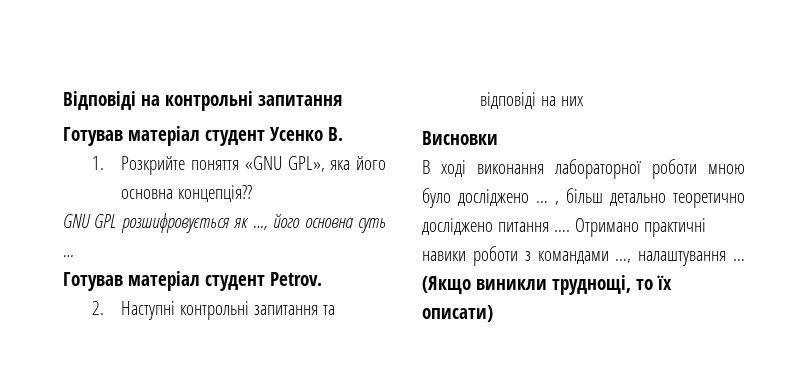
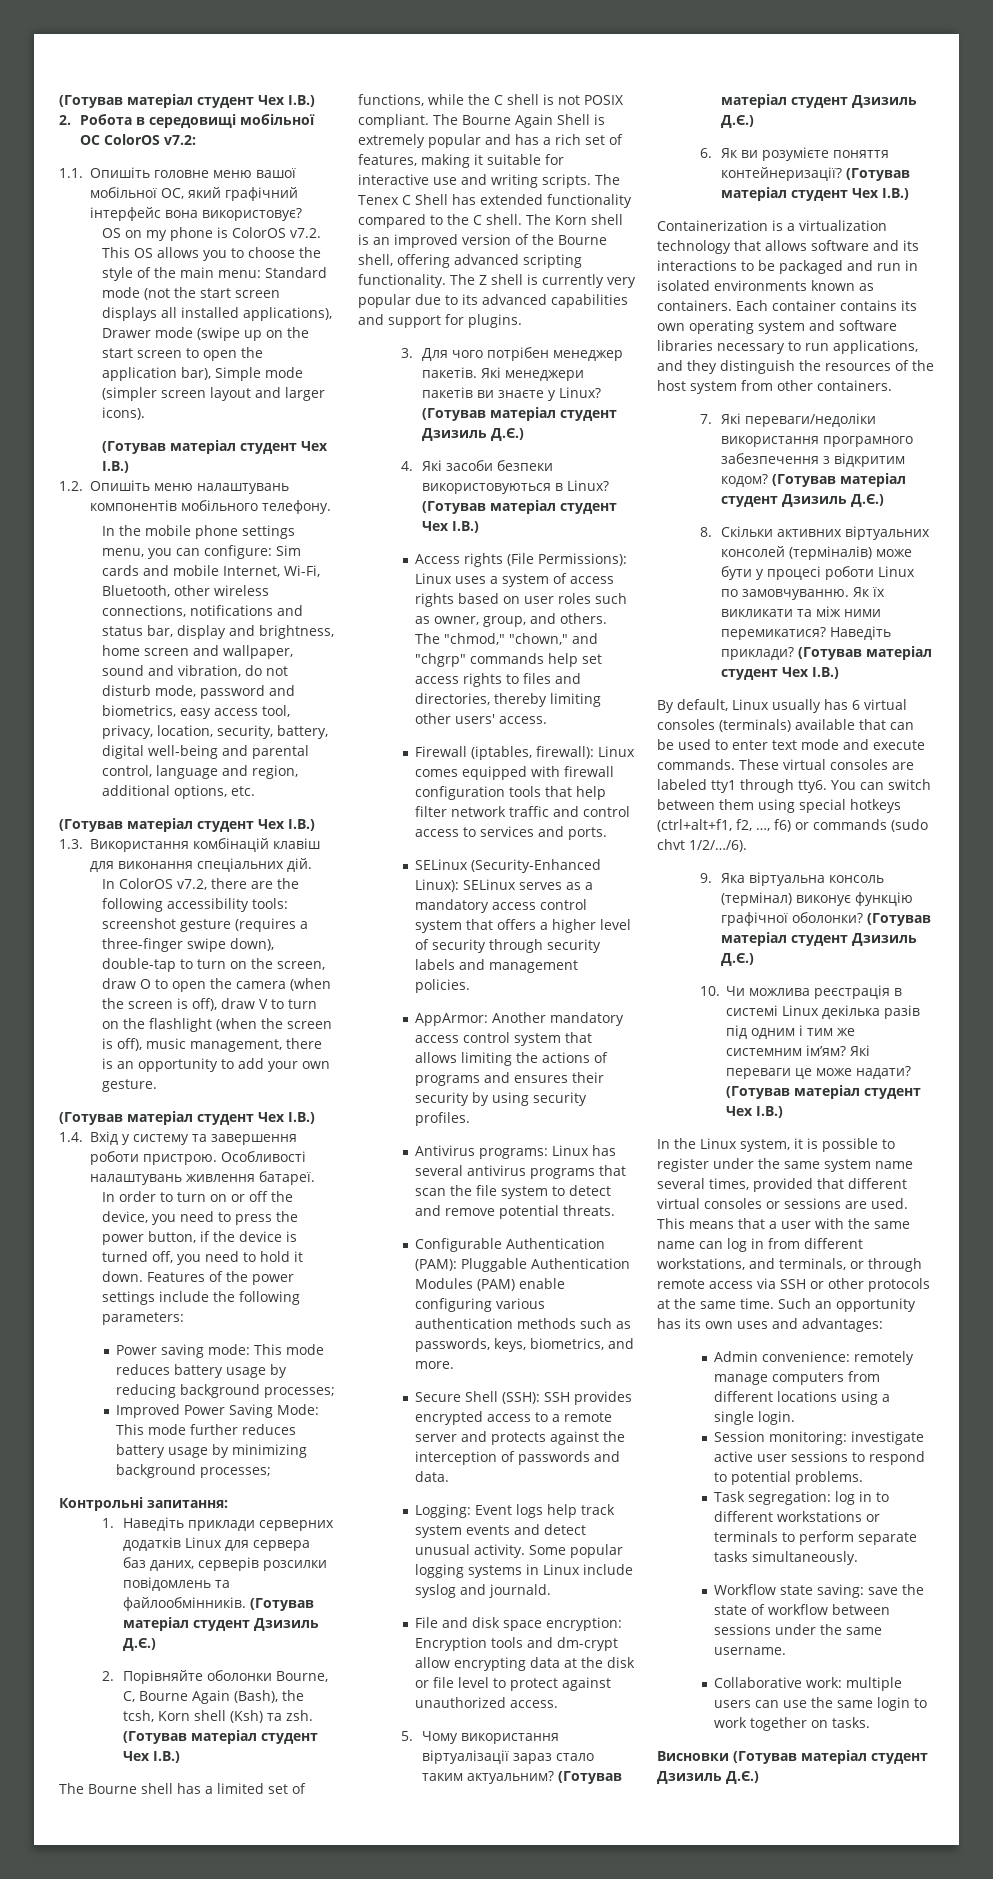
[63,91,342,111] [63,126,343,146] [92,156,387,175] [121,185,253,202] [63,213,386,233] [63,255,74,257] [63,271,322,291] [92,301,336,320] [480,92,584,109] [422,131,498,145] [422,159,745,179] [422,188,745,208] [422,218,706,237] [422,246,745,266] [422,275,672,295] [422,305,493,322] Відповіді на контрольні запитання // Готував матеріал студент Усенко В. // 1. Розкрийте поняття «GNU GPL», яка його основна концепція?? // GNU GPL розшифровується як …, його основна суть … // Готував матеріал студент Petrov. // 2. Наступні контрольні запитання та відповіді на них // Висновки // В ході виконання лабораторної роботи мною було досліджено … , більш детально теоретично досліджено питання …. Отримано практичні навики роботи з командами …, налаштування … (Якщо виникли труднощі, то їх описати) -> [59,94,315,108] [59,114,316,128] [80,134,197,145] [59,167,296,178] [89,187,298,201] [89,207,302,221] [101,227,321,241] [101,247,321,261] [101,267,327,281] [101,287,280,300] [101,307,332,321] [101,327,309,341] [101,347,263,361] [101,367,303,381] [101,387,325,401] [101,407,145,420] [101,440,328,454] [101,461,129,473] [59,480,289,494] [89,500,331,514] [101,525,295,539] [101,545,301,559] [101,565,320,577] [101,585,269,597] [101,605,303,617] [101,625,334,639] [101,645,293,659] [101,665,288,677] [101,685,295,699] [101,705,290,719] [101,725,328,739] [101,745,309,759] [101,765,298,779] [101,785,255,799] [59,818,315,832] [59,838,320,852] [89,858,312,872] [101,878,299,890] [101,898,288,912] [101,918,308,932] [101,938,274,952] [101,958,325,972] [101,978,331,992] [101,998,317,1011] [101,1018,332,1032] [101,1038,322,1052] [101,1058,330,1072] [101,1079,157,1092] [59,1111,315,1125] [59,1131,297,1145] [89,1151,306,1165] [89,1171,315,1185] [101,1191,293,1202] [101,1211,298,1225] [101,1231,297,1245] [101,1251,303,1265] [101,1271,294,1285] [101,1291,300,1305] [101,1312,184,1325] [116,1344,325,1358] [116,1364,288,1378] [116,1384,336,1398] [116,1404,320,1418] [116,1424,297,1435] [116,1444,308,1458] [116,1464,272,1478] [59,1497,228,1511] [101,1517,334,1531] [122,1537,310,1551] [122,1557,327,1571] [122,1577,230,1591] [122,1597,314,1611] [122,1617,319,1631] [122,1638,156,1651] [101,1670,328,1684] [122,1690,304,1704] [122,1710,313,1723] [122,1730,318,1744] [122,1751,180,1763] [59,1783,306,1794] [358,94,624,106] [358,114,605,128] [358,134,623,148] [358,154,564,168] [358,174,620,188] [358,194,632,208] [358,214,623,228] [358,234,607,248] [358,254,582,268] [358,274,636,288] [358,294,628,308] [358,314,522,328] [400,347,623,361] [421,367,584,381] [421,387,601,401] [421,407,617,421] [421,428,524,441] [400,460,553,471] [421,480,609,494] [421,500,617,514] [421,521,479,533] [415,553,628,567] [415,573,615,587] [415,593,628,607] [415,613,608,627] [415,633,599,645] [415,653,603,667] [415,673,582,687] [415,693,602,707] [415,713,548,724] [415,746,636,760] [415,766,615,780] [415,786,607,800] [415,806,631,817] [415,826,608,840] [415,859,602,873] [415,879,594,892] [415,899,588,913] [415,919,632,933] [415,939,602,953] [415,959,579,973] [415,979,471,993] [415,1012,625,1026] [415,1032,593,1046] [415,1052,609,1066] [415,1072,605,1086] [415,1092,588,1106] [415,1112,471,1126] [415,1145,617,1159] [415,1165,627,1179] [415,1185,612,1199] [415,1205,616,1219] [415,1238,606,1252] [415,1258,631,1272] [415,1278,566,1291] [415,1298,546,1312] [415,1318,632,1329] [415,1338,635,1352] [415,1361,455,1369] [415,1391,633,1405] [415,1411,613,1425] [415,1431,626,1445] [415,1451,621,1465] [415,1471,450,1482] [415,1504,616,1518] [415,1524,587,1538] [415,1544,624,1558] [415,1564,634,1578] [415,1584,552,1598] [415,1617,623,1631] [415,1637,619,1651] [415,1657,636,1671] [415,1677,612,1691] [415,1697,559,1708] [400,1731,559,1744] [421,1750,594,1764] [421,1771,622,1784] [720,94,917,108] [720,115,754,128] [699,147,889,161] [720,167,910,181] [720,187,909,201] [657,220,887,231] [657,240,919,254] [657,260,918,274] [657,280,874,291] [657,300,917,311] [657,320,897,334] [657,340,918,354] [657,360,934,374] [657,380,892,394] [699,413,876,427] [720,436,913,447] [720,453,905,467] [720,473,906,487] [720,494,884,507] [699,526,930,540] [720,546,912,560] [720,566,915,580] [720,587,885,600] [720,606,881,617] [720,626,891,640] [720,646,932,660] [720,667,839,680] [657,699,907,713] [657,719,914,732] [657,739,925,750] [657,759,914,770] [657,779,931,793] [657,799,901,813] [657,819,928,832] [657,839,747,852] [699,872,884,886] [720,892,913,906] [720,912,931,926] [720,932,917,946] [720,953,754,966] [699,985,903,999] [726,1005,921,1019] [726,1025,856,1039] [726,1045,871,1056] [726,1066,912,1079] [726,1085,922,1099] [726,1106,784,1118] [657,1138,895,1152] [657,1158,913,1172] [657,1178,907,1192] [657,1198,908,1209] [657,1218,910,1229] [657,1238,863,1252] [657,1258,922,1272] [657,1278,930,1292] [657,1298,916,1312] [657,1318,883,1332] [714,1351,915,1365] [714,1371,881,1385] [714,1391,891,1405] [714,1411,796,1425] [714,1431,925,1445] [714,1451,926,1465] [714,1471,864,1485] [714,1491,890,1505] [714,1511,881,1522] [714,1531,918,1545] [714,1551,859,1565] [714,1584,925,1598] [714,1604,891,1615] [714,1624,883,1635] [714,1647,787,1655] [714,1677,903,1691] [714,1697,928,1711] [714,1717,871,1731] [657,1750,928,1764] [657,1771,759,1784] (Готував матеріал студент Чех І.В.) // 2. Робота в середовищі мобільної ОС ColorOS v7.2: // 1.1. Опишіть головне меню вашої мобільної ОС, який графічний інтерфейс вона використовує? // OS on my phone is ColorOS v7.2. This OS allows you to choose the style of the main menu: Standard mode (not the start screen displays all installed applications), Drawer mode (swipe up on the start screen to open the application bar), Simple mode (simpler screen layout and larger icons). // (Готував матеріал студент Чех І.В.) // 1.2. Опишіть меню налаштувань компонентів мобільного телефону. // In the mobile phone settings menu, you can configure: Sim cards and mobile Internet, Wi-Fi, Bluetooth, other wireless connections, notifications and status bar, display and brightness, home screen and wallpaper, sound and vibration, do not disturb mode, password and biometrics, easy access tool, privacy, location, security, battery, digital well-being and parental control, language and region, additional options, etc. // (Готував матеріал студент Чех І.В.) // 1.3. Використання комбінацій клавіш для виконання спеціальних дій. // In ColorOS v7.2, there are the following accessibility tools: screenshot gesture (requires a three-finger swipe down), double-tap to turn on the screen, draw O to open the camera (when the screen is off), draw V to turn on the flashlight (when the screen is off), music management, there is an opportunity to add your own gesture. // (Готував матеріал студент Чех І.В.) // 1.4. Вхід у систему та завершення роботи пристрою. Особливості налаштувань живлення батареї. // In order to turn on or off the device, you need to press the power button, if the device is turned off, you need to hold it down. Features of the power settings include the following parameters: // Power saving mode: This mode reduces battery usage by reducing background processes; // Improved Power Saving Mode: This mode further reduces battery usage by minimizing background processes; // Контрольні запитання: // 1. Наведіть приклади серверних додатків Linux для сервера баз даних, серверів розсилки повідомлень та файлообмінників. (Готував матеріал студент Дзизиль Д.Є.) // 2. Порівняйте оболонки Bourne, C, Bourne Again (Bash), the tcsh, Korn shell (Ksh) та zsh. (Готував матеріал студент Чех І.В.) // The Bourne shell has a limited set of functions, while the C shell is not POSIX compliant. The Bourne Again Shell is extremely popular and has a rich set of features, making it suitable for interactive use and writing scripts. The Tenex C Shell has extended functionality compared to the C shell. The Korn shell is an improved version of the Bourne shell, offering advanced scripting functionality. The Z shell is currently very popular due to its advanced capabilities and support for plugins. // 3. Для чого потрібен менеджер пакетів. Які менеджери пакетів ви знаєте у Linux? (Готував матеріал студент Дзизиль Д.Є.) // 4. Які засоби безпеки використовуються в Linux? (Готував матеріал студент Чех І.В.) // Access rights (File Permissions): Linux uses a system of access rights based on user roles such as owner, group, and others. The "chmod," "chown," and "chgrp" commands help set access rights to files and directories, thereby limiting other users' access. // Firewall (iptables, firewall): Linux comes equipped with firewall configuration tools that help filter network traffic and control access to services and ports. // SELinux (Security-Enhanced Linux): SELinux serves as a mandatory access control system that offers a higher level of security through security labels and management policies. // AppArmor: Another mandatory access control system that allows limiting the actions of programs and ensures their security by using security profiles. // Antivirus programs: Linux has several antivirus programs that scan the file system to detect and remove potential threats. // Configurable Authentication (PAM): Pluggable Authentication Modules (PAM) enable configuring various authentication methods such as passwords, keys, biometrics, and more. // Secure Shell (SSH): SSH provides encrypted access to a remote server and protects against the interception of passwords and data. // Logging: Event logs help track system events and detect unusual activity. Some popular logging systems in Linux include syslog and journald. // File and disk space encryption: Encryption tools and dm-crypt allow encrypting data at the disk or file level to protect against unauthorized access. // 5. Чому використання віртуалізації зараз стало таким актуальним? (Готував матеріал студент Дзизиль Д.Є.) // 6. Як ви розумієте поняття контейнеризації? (Готував матеріал студент Чех І.В.) // Containerization is a virtualization technology that allows software and its interactions to be packaged and run in isolated environments known as containers. Each container contains its own operating system and software libraries necessary to run applications, and they distinguish the resources of the host system from other containers. // 7. Які переваги/недоліки використання програмного забезпечення з відкритим кодом? (Готував матеріал студент Дзизиль Д.Є.) // 8. Скільки активних віртуальних консолей (терміналів) може бути у процесі роботи Linux по замовчуванню. Як їх викликати та між ними перемикатися? Наведіть приклади? (Готував матеріал студент Чех І.В.) // By default, Linux usually has 6 virtual consoles (terminals) available that can be used to enter text mode and execute commands. These virtual consoles are labeled tty1 through tty6. You can switch between them using special hotkeys (ctrl+alt+f1, f2, …, f6) or commands (sudo chvt 1/2/…/6). // 9. Яка віртуальна консоль (термінал) виконує функцію графічної оболонки? (Готував матеріал студент Дзизиль Д.Є.) // 10. Чи можлива реєстрація в системі Linux декілька разів під одним і тим же системним ім’ям? Які переваги це може надати? (Готував матеріал студент Чех І.В.) // In the Linux system, it is possible to register under the same system name several times, provided that different virtual consoles or sessions are used. This means that a user with the same name can log in from different workstations, and terminals, or through remote access via SSH or other protocols at the same time. Such an opportunity has its own uses and advantages: // Admin convenience: remotely manage computers from different locations using a single login. // Session monitoring: investigate active user sessions to respond to potential problems. // Task segregation: log in to different workstations or terminals to perform separate tasks simultaneously. // Workflow state saving: save the state of workflow between sessions under the same username. // Collaborative work: multiple users can use the same login to work together on tasks. // Висновки (Готував матеріал студент Дзизиль Д.Є.)

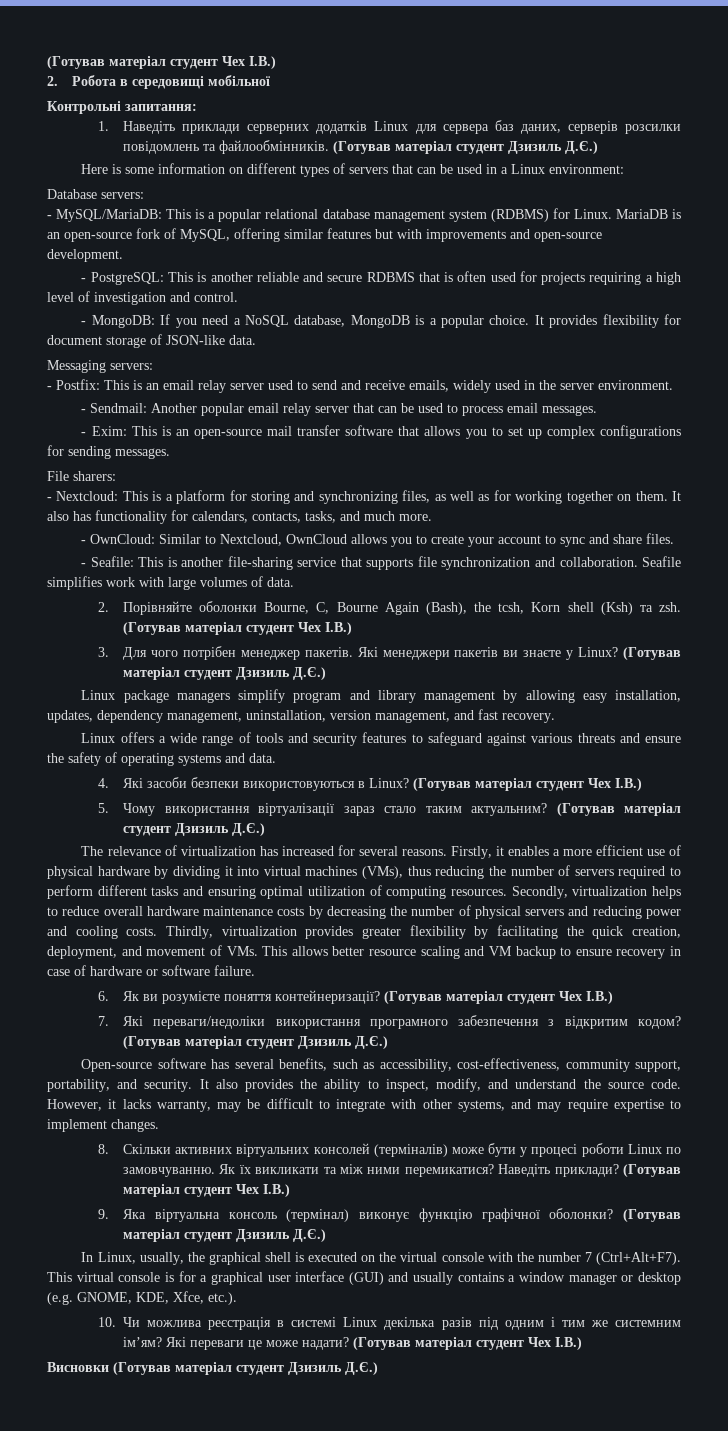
[80,134,197,145] [59,167,296,178] [89,187,298,201] [89,207,302,221] [101,227,321,241] [101,247,321,261] [101,267,327,281] [101,287,280,300] [101,307,332,321] [101,327,309,341] [101,347,263,361] [101,367,303,381] [101,387,325,401] [101,407,145,420] [101,440,328,454] [101,461,129,473] [59,480,289,494] [89,500,331,514] [101,525,295,539] [101,545,301,559] [101,565,320,577] [101,585,269,597] [101,605,303,617] [101,625,334,639] [101,645,293,659] [101,665,288,677] [101,685,295,699] [101,705,290,719] [101,725,328,739] [101,745,309,759] [101,765,298,779] [101,785,255,799] [59,818,315,832] [59,838,320,852] [89,858,312,872] [101,878,299,890] [101,898,288,912] [101,918,308,932] [101,938,274,952] [101,958,325,972] [101,978,331,992] [101,998,317,1011] [101,1018,332,1032] [101,1038,322,1052] [101,1058,330,1072] [101,1079,157,1092] [59,1111,315,1125] [59,1131,297,1145] [89,1151,306,1165] [89,1171,315,1185] [101,1191,293,1202] [101,1211,298,1225] [101,1231,297,1245] [101,1251,303,1265] [101,1271,294,1285] [101,1291,300,1305] [101,1312,184,1325] [116,1344,325,1358] [116,1364,288,1378] [116,1384,336,1398] [116,1404,320,1418] [116,1424,297,1435] [116,1444,308,1458] [116,1464,272,1478] ОС ColorOS v7.2: // 1.1. Опишіть головне меню вашої мобільної ОС, який графічний інтерфейс вона використовує? // OS on my phone is ColorOS v7.2. This OS allows you to choose the style of the main menu: Standard mode (not the start screen displays all installed applications), Drawer mode (swipe up on the start screen to open the application bar), Simple mode (simpler screen layout and larger icons). // (Готував матеріал студент Чех І.В.) // 1.2. Опишіть меню налаштувань компонентів мобільного телефону. // In the mobile phone settings menu, you can configure: Sim cards and mobile Internet, Wi-Fi, Bluetooth, other wireless connections, notifications and status bar, display and brightness, home screen and wallpaper, sound and vibration, do not disturb mode, password and biometrics, easy access tool, privacy, location, security, battery, digital well-being and parental control, language and region, additional options, etc. // (Готував матеріал студент Чех І.В.) // 1.3. Використання комбінацій клавіш для виконання спеціальних дій. // In ColorOS v7.2, there are the following accessibility tools: screenshot gesture (requires a three-finger swipe down), double-tap to turn on the screen, draw O to open the camera (when the screen is off), draw V to turn on the flashlight (when the screen is off), music management, there is an opportunity to add your own gesture. // (Готував матеріал студент Чех І.В.) // 1.4. Вхід у систему та завершення роботи пристрою. Особливості налаштувань живлення батареї. // In order to turn on or off the device, you need to press the power button, if the device is turned off, you need to hold it down. Features of the power settings include the following parameters: // Power saving mode: This mode reduces battery usage by reducing background processes; // Improved Power Saving Mode: This mode further reduces battery usage by minimizing background processes; -> (271, 80) none
(156, 1644) none -> [81,163,625,177] [47,189,144,199] [47,208,681,222] [47,228,602,242] [47,249,123,262] [81,271,681,285] [47,291,238,305] [81,314,681,328] [47,334,256,348] [47,360,153,373] [47,379,673,393] [81,403,598,416] [81,425,682,439] [47,445,170,459] [47,471,116,481] [47,490,682,504] [47,510,432,524] [81,533,675,547] [81,556,681,570] [47,576,294,590] // Here is some information on different types of servers that can be used in a Linux environment: // Database servers: // - MySQL/MariaDB: This is a popular relational database management system (RDBMS) for Linux. MariaDB is an open-source fork of MySQL, offering similar features but with improvements and open-source development. // - PostgreSQL: This is another reliable and secure RDBMS that is often used for projects requiring a high level of investigation and control. // - MongoDB: If you need a NoSQL database, MongoDB is a popular choice. It provides flexibility for document storage of JSON-like data. // Messaging servers: // - Postfix: This is an email relay server used to send and receive emails, widely used in the server environment. // - Sendmail: Another popular email relay server that can be used to process email messages. // - Exim: This is an open-source mail transfer software that allows you to set up complex configurations for sending messages. // File sharers: // - Nextcloud: This is a platform for storing and synchronizing files, as well as for working together on them. It also has functionality for calendars, contacts, tasks, and much more. // - OwnCloud: Similar to Nextcloud, OwnCloud allows you to create your account to sync and share files. // - Seafile: This is another file-sharing service that supports file synchronization and collaboration. Seafile simplifies work with large volumes of data.
[59,1783,306,1794] [358,94,624,106] [358,114,605,128] [358,134,623,148] [358,154,564,168] [358,174,620,188] [358,194,632,208] [358,214,623,228] [358,234,607,248] [358,254,582,268] [358,274,636,288] [358,294,628,308] [358,314,522,328] // The Bourne shell has a limited set of functions, while the C shell is not POSIX compliant. The Bourne Again Shell is extremely popular and has a rich set of features, making it suitable for interactive use and writing scripts. The Tenex C Shell has extended functionality compared to the C shell. The Korn shell is an improved version of the Bourne shell, offering advanced scripting functionality. The Z shell is currently very popular due to its advanced capabilities and support for plugins. -> (353, 628) none
(524, 434) none -> [81,689,682,703] [47,709,555,723] [81,732,681,746] [47,752,276,766] // Linux package managers simplify program and library management by allowing easy installation, updates, dependency management, uninstallation, version management, and fast recovery. // Linux offers a wide range of tools and security features to safeguard against various threats and ensure the safety of operating systems and data.
[415,553,628,567] [415,573,615,587] [415,593,628,607] [415,613,608,627] [415,633,599,645] [415,653,603,667] [415,673,582,687] [415,693,602,707] [415,713,548,724] [415,746,636,760] [415,766,615,780] [415,786,607,800] [415,806,631,817] [415,826,608,840] [415,859,602,873] [415,879,594,892] [415,899,588,913] [415,919,632,933] [415,939,602,953] [415,959,579,973] [415,979,471,993] [415,1012,625,1026] [415,1032,593,1046] [415,1052,609,1066] [415,1072,605,1086] [415,1092,588,1106] [415,1112,471,1126] [415,1145,617,1159] [415,1165,627,1179] [415,1185,612,1199] [415,1205,616,1219] [415,1238,606,1252] [415,1258,631,1272] [415,1278,566,1291] [415,1298,546,1312] [415,1318,632,1329] [415,1338,635,1352] [415,1361,455,1369] [415,1391,633,1405] [415,1411,613,1425] [415,1431,626,1445] [415,1451,621,1465] [415,1471,450,1482] [415,1504,616,1518] [415,1524,587,1538] [415,1544,624,1558] [415,1564,634,1578] [415,1584,552,1598] [415,1617,623,1631] [415,1637,619,1651] [415,1657,636,1671] [415,1677,612,1691] [415,1697,559,1708] // Access rights (File Permissions): Linux uses a system of access rights based on user roles such as owner, group, and others. The "chmod," "chown," and "chgrp" commands help set access rights to files and directories, thereby limiting other users' access. // Firewall (iptables, firewall): Linux comes equipped with firewall configuration tools that help filter network traffic and control access to services and ports. // SELinux (Security-Enhanced Linux): SELinux serves as a mandatory access control system that offers a higher level of security through security labels and management policies. // AppArmor: Another mandatory access control system that allows limiting the actions of programs and ensures their security by using security profiles. // Antivirus programs: Linux has several antivirus programs that scan the file system to detect and remove potential threats. // Configurable Authentication (PAM): Pluggable Authentication Modules (PAM) enable configuring various authentication methods such as passwords, keys, biometrics, and more. // Secure Shell (SSH): SSH provides encrypted access to a remote server and protects against the interception of passwords and data. // Logging: Event logs help track system events and detect unusual activity. Some popular logging systems in Linux include syslog and journald. // File and disk space encryption: Encryption tools and dm-crypt allow encrypting data at the disk or file level to protect against unauthorized access. -> (643, 784) none
(754, 121) none -> [81,845,682,859] [47,865,681,879] [47,885,681,899] [47,905,681,919] [47,925,681,939] [47,945,681,959] [47,965,255,976] // The relevance of virtualization has increased for several reasons. Firstly, it enables a more efficient use of physical hardware by dividing it into virtual machines (VMs), thus reducing the number of servers required to perform different tasks and ensuring optimal utilization of computing resources. Secondly, virtualization helps to reduce overall hardware maintenance costs by decreasing the number of physical servers and reducing power and cooling costs. Thirdly, virtualization provides greater flexibility by facilitating the quick creation, deployment, and movement of VMs. This allows better resource scaling and VM backup to ensure recovery in case of hardware or software failure.
[657,220,887,231] [657,240,919,254] [657,260,918,274] [657,280,874,291] [657,300,917,311] [657,320,897,334] [657,340,918,354] [657,360,934,374] [657,380,892,394] // Containerization is a virtualization technology that allows software and its interactions to be packaged and run in isolated environments known as containers. Each container contains its own operating system and software libraries necessary to run applications, and they distinguish the resources of the host system from other containers. -> (614, 997) none
(884, 500) none -> [81,1058,682,1072] [47,1078,681,1092] [47,1098,681,1112] [47,1119,159,1132] // Open-source software has several benefits, such as accessibility, cost-effectiveness, community support, portability, and security. It also provides the ability to inspect, modify, and understand the source code. However, it lacks warranty, may be difficult to integrate with other systems, and may require expertise to implement changes.
[657,699,907,713] [657,719,914,732] [657,739,925,750] [657,759,914,770] [657,779,931,793] [657,799,901,813] [657,819,928,832] [657,839,747,852] // By default, Linux usually has 6 virtual consoles (terminals) available that can be used to enter text mode and execute commands. These virtual consoles are labeled tty1 through tty6. You can switch between them using special hotkeys (ctrl+alt+f1, f2, …, f6) or commands (sudo chvt 1/2/…/6). -> (291, 1190) none
(754, 959) none -> [81,1252,682,1265] [47,1271,681,1285] [47,1291,237,1305] // In Linux, usually, the graphical shell is executed on the virtual console with the number 7 (Ctrl+Alt+F7). This virtual console is for a graphical user interface (GUI) and usually contains a window manager or desktop (e.g. GNOME, KDE, Xfce, etc.).
[657,1138,895,1152] [657,1158,913,1172] [657,1178,907,1192] [657,1198,908,1209] [657,1218,910,1229] [657,1238,863,1252] [657,1258,922,1272] [657,1278,930,1292] [657,1298,916,1312] [657,1318,883,1332] [714,1351,915,1365] [714,1371,881,1385] [714,1391,891,1405] [714,1411,796,1425] [714,1431,925,1445] [714,1451,926,1465] [714,1471,864,1485] [714,1491,890,1505] [714,1511,881,1522] [714,1531,918,1545] [714,1551,859,1565] [714,1584,925,1598] [714,1604,891,1615] [714,1624,883,1635] [714,1647,787,1655] [714,1677,903,1691] [714,1697,928,1711] [714,1717,871,1731] // In the Linux system, it is possible to register under the same system name several times, provided that different virtual consoles or sessions are used. This means that a user with the same name can log in from different workstations, and terminals, or through remote access via SSH or other protocols at the same time. Such an opportunity has its own uses and advantages: // Admin convenience: remotely manage computers from different locations using a single login. // Session monitoring: investigate active user sessions to respond to potential problems. // Task segregation: log in to different workstations or terminals to perform separate tasks simultaneously. // Workflow state saving: save the state of workflow between sessions under the same username. // Collaborative work: multiple users can use the same login to work together on tasks. -> (583, 1343) none

